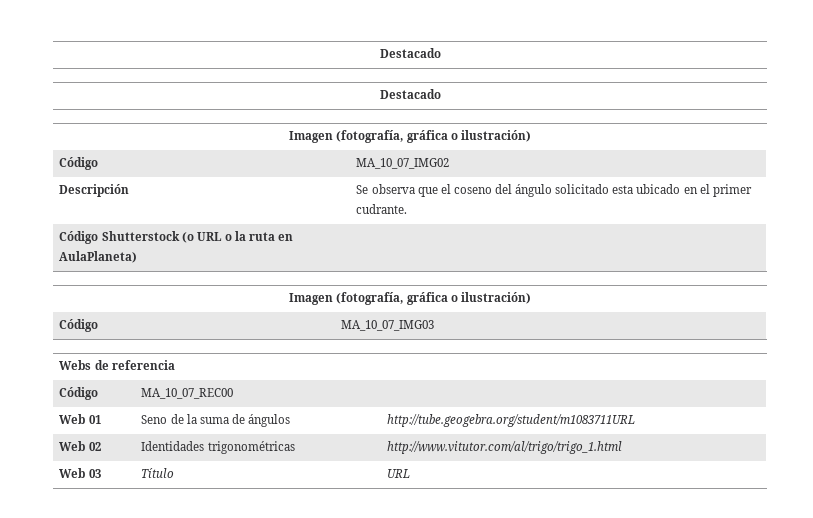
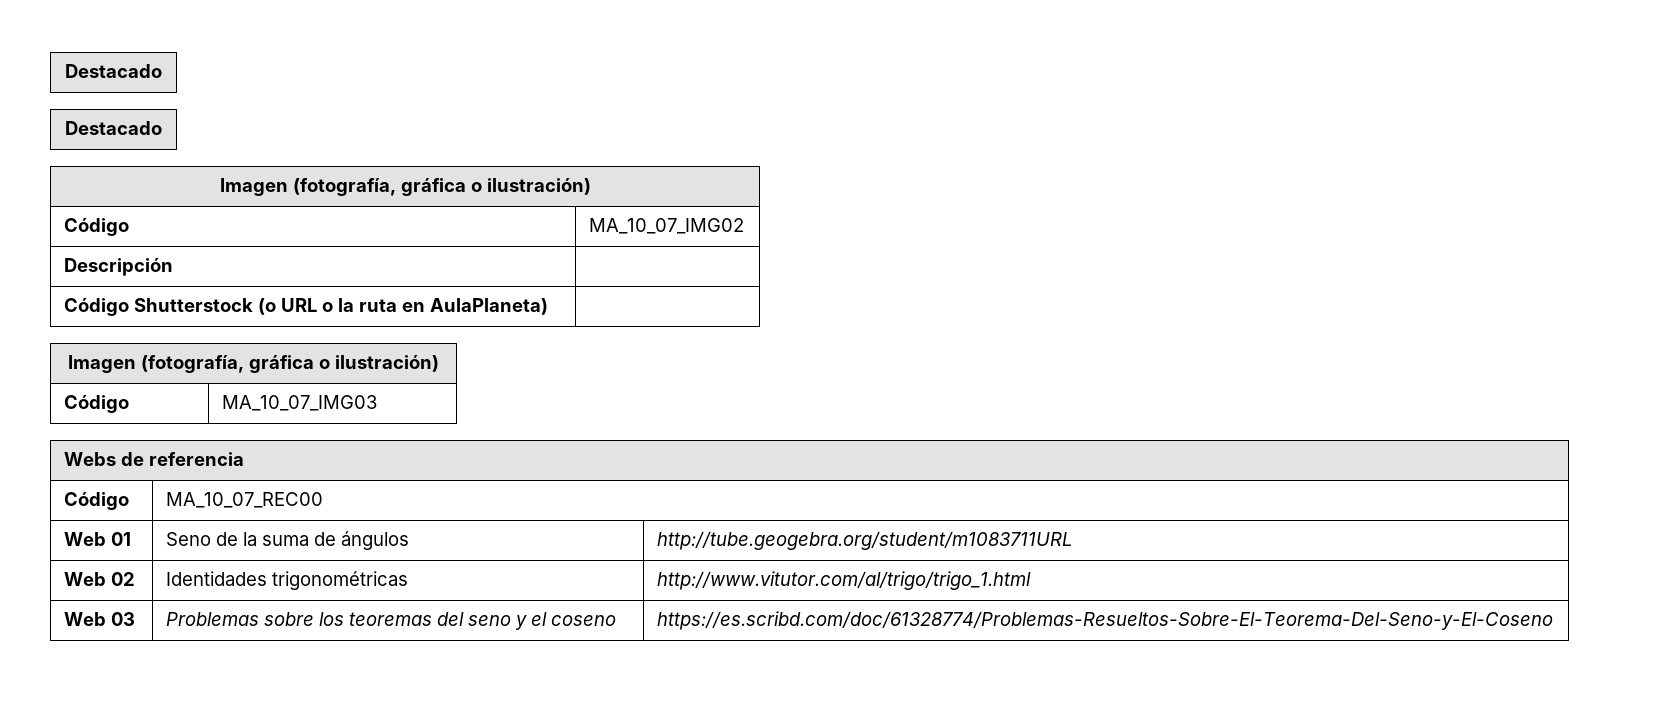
[356,184,752,197] [356,204,408,214] Se observa que el coseno del ángulo solicitado esta ubicado en el primer cudrante. -> (174, 267) none
[141,468,175,478] [387,469,411,478] Título | URL -> [166,612,617,630] [657,611,1554,630] Problemas sobre los teoremas del seno y el coseno | https://es.scribd.com/doc/61328774/Problemas-Resueltos-Sobre-El-Teorema-Del-Seno-y-El-Coseno

